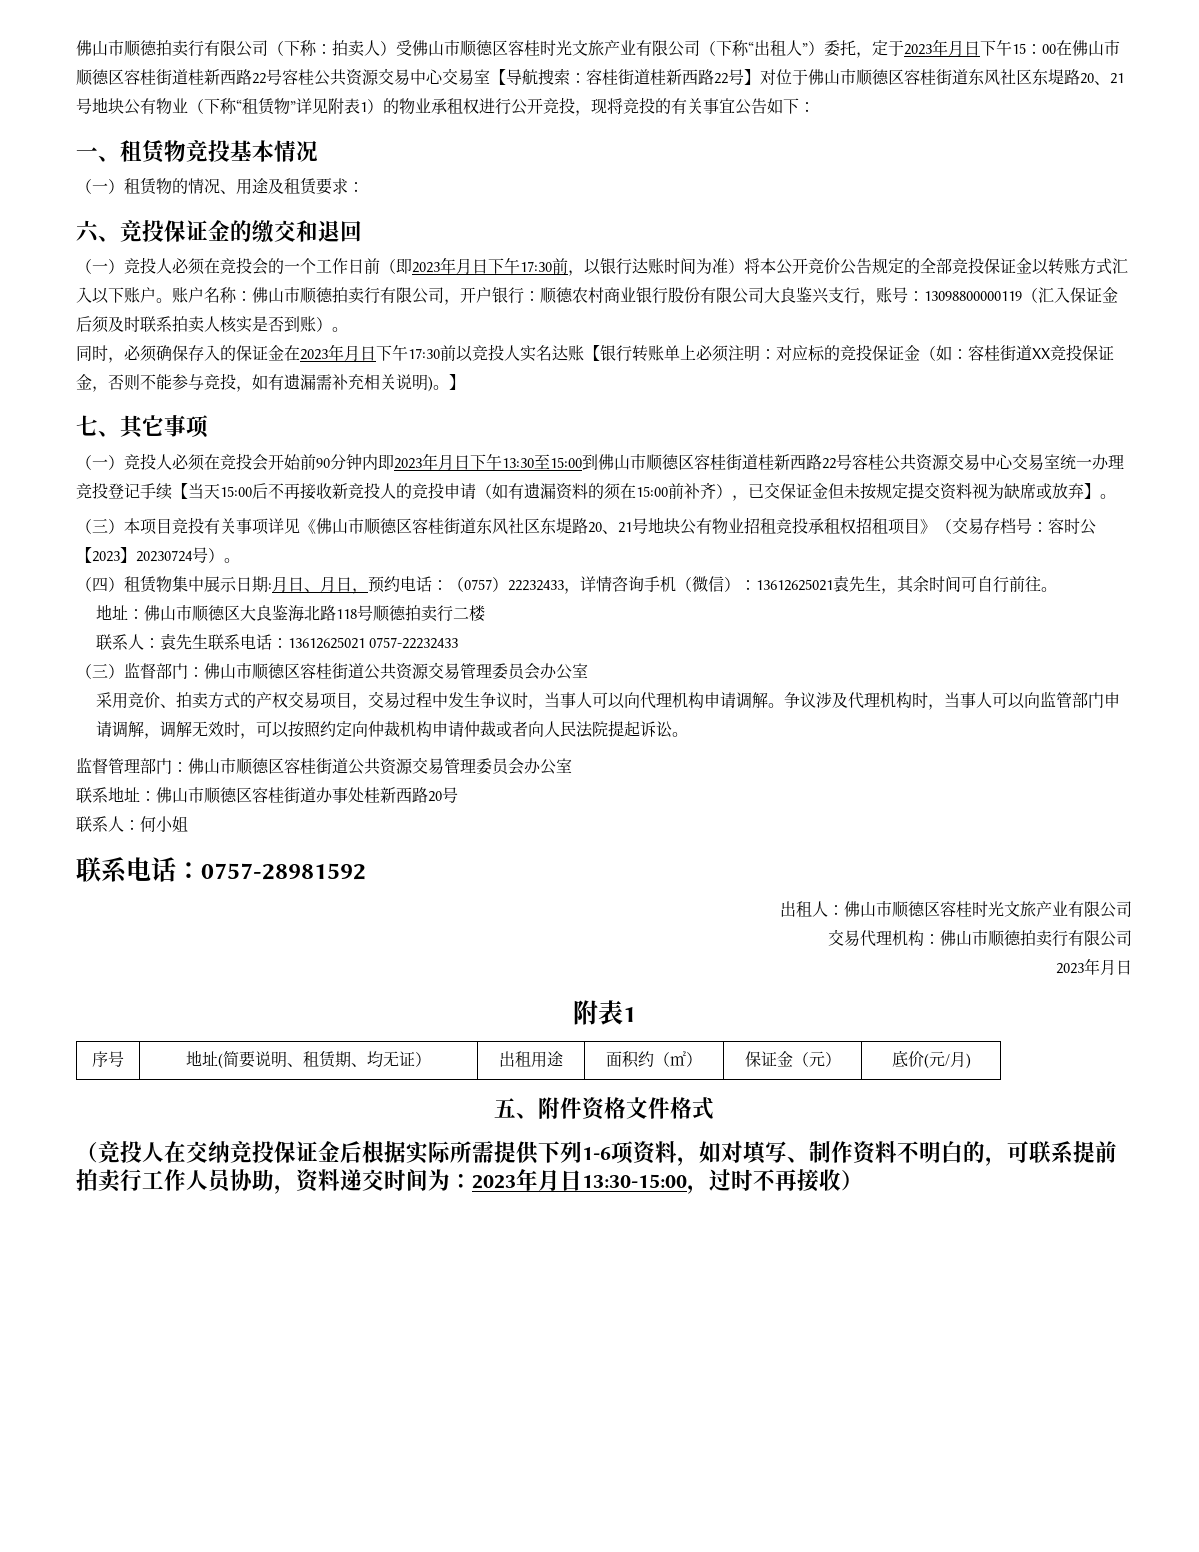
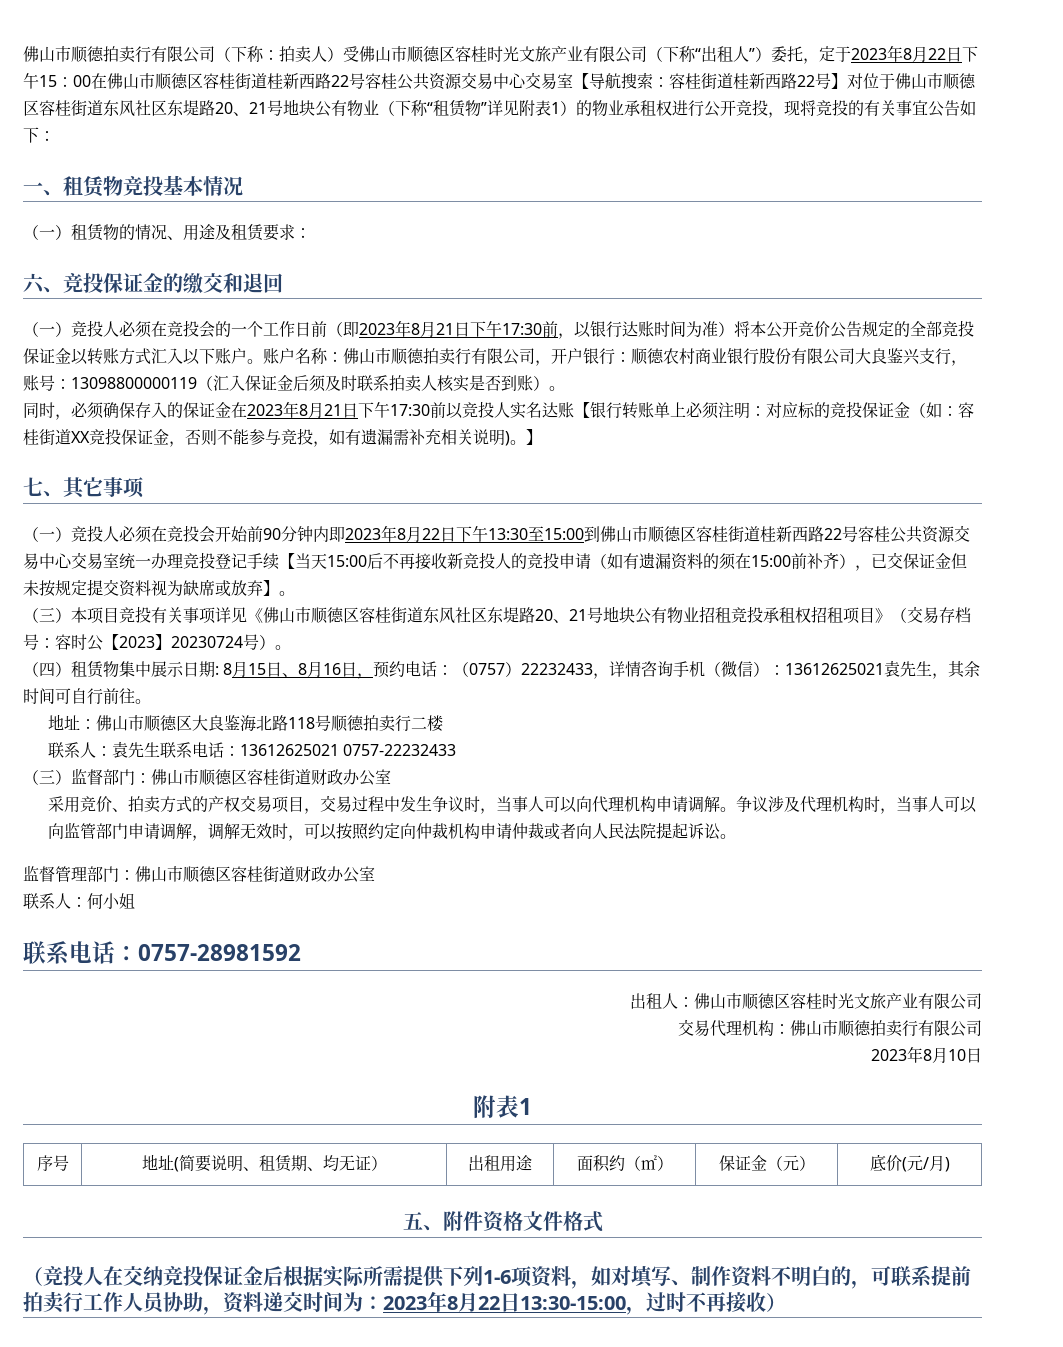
[948,40,964,56] 月 -> [903,46,946,62] 8月22
[456,258,472,274] 月 -> [411,321,454,337] 8月21
[344,345,360,361] 月 -> [299,402,342,418] 8月21
[438,454,454,470] 月 -> [397,526,440,542] 8月22
[272,576,336,592] 月日、月 -> [223,661,342,677] 8月15日、8月16
[364,662,540,680] 公共资源交易管理委员会 -> [311,769,343,785] 财政
[348,757,572,775] [76,786,458,804] 公共资源交易管理委员会办公室 // 联系地址：佛山市顺德区容桂街道办事处桂新西路20号 -> [295,866,375,883] 财政办公室
[1100,959,1116,975] 月 -> [923,1047,966,1063] 8月10
[538,1169,560,1191] 月 -> [447,1292,500,1312] 8月22

